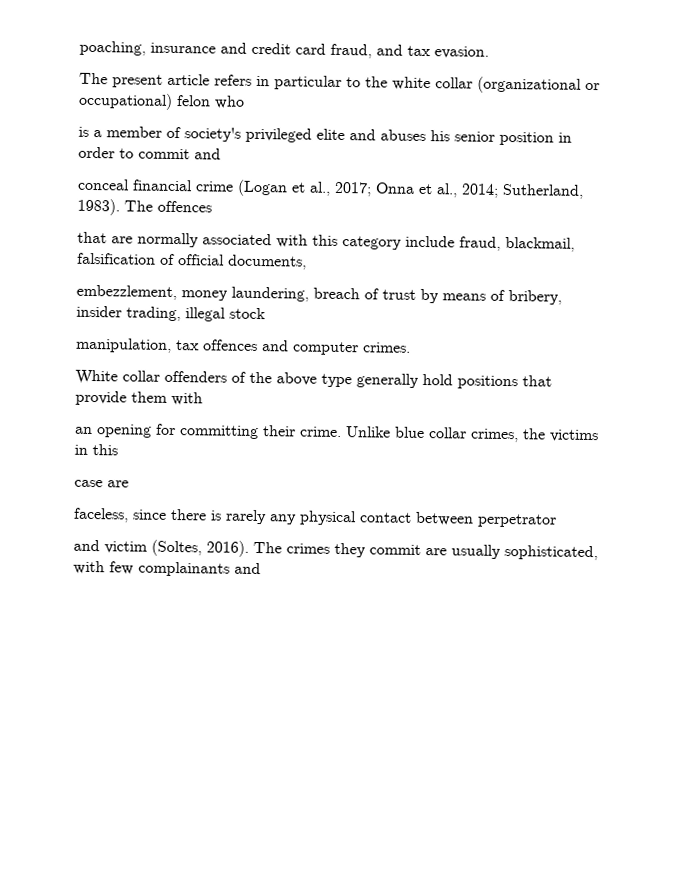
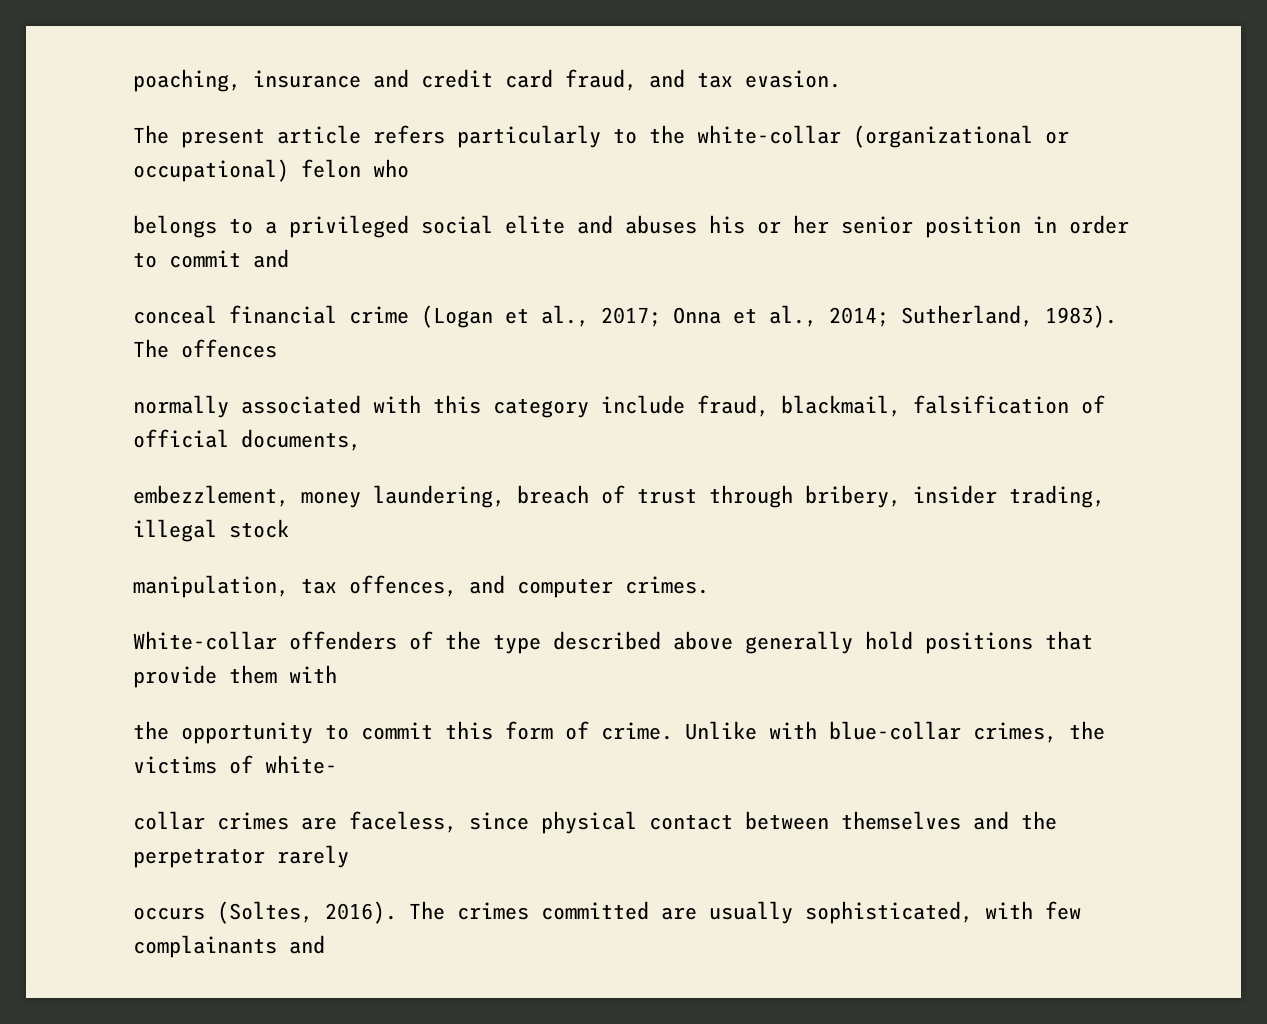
[256,75,473,91] in particular to the white collar -> [457,125,841,148] particularly to the white-collar
[78,126,312,143] is a member of society's privileged -> [133,215,493,238] belongs to a privileged social
(450, 136) none -> [757,215,829,234] or her
[77,231,133,244] that are -> (277, 348) none
[420,288,505,304] by means of -> [709,485,793,508] through
[203,339,258,351] offences -> [349,575,457,597] offences,
[75,369,160,385] White collar -> [133,631,277,650] White-collar
[276,372,352,388] above type -> [493,631,733,654] type described above
[75,423,599,443] [74,444,118,456] [74,479,129,488] an opening for committing their crime. Unlike blue collar crimes, the victims in this // case are // -> [133,721,1105,744] [133,755,337,774] [133,811,337,830] the opportunity to commit this form of crime. Unlike with blue-collar crimes, the victims of white- // collar crimes are
[170,508,474,526] there is rarely any physical contact between -> [541,811,1057,834] physical contact between themselves and the
[73,539,148,554] // and victim -> [277,845,349,868] [133,907,205,920] rarely // occurs
[334,542,421,558] they commit -> [541,901,649,920] committed

